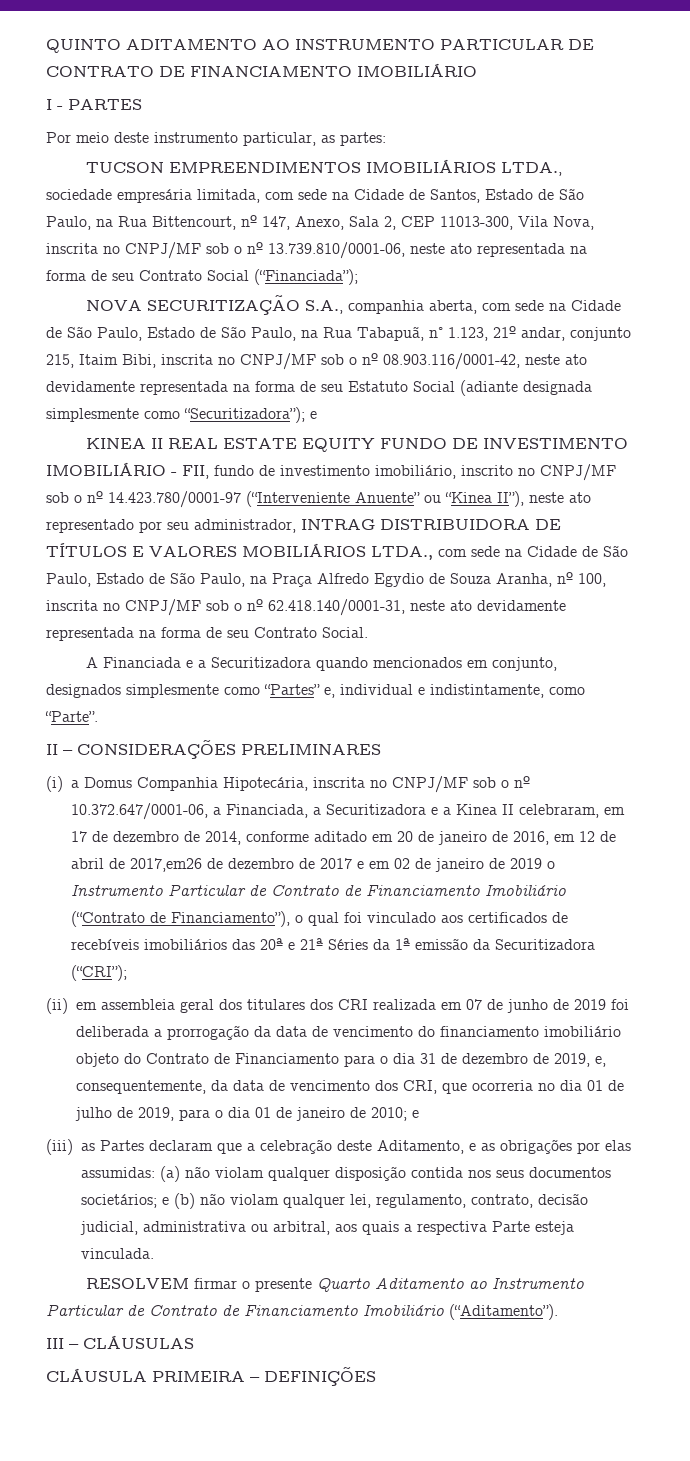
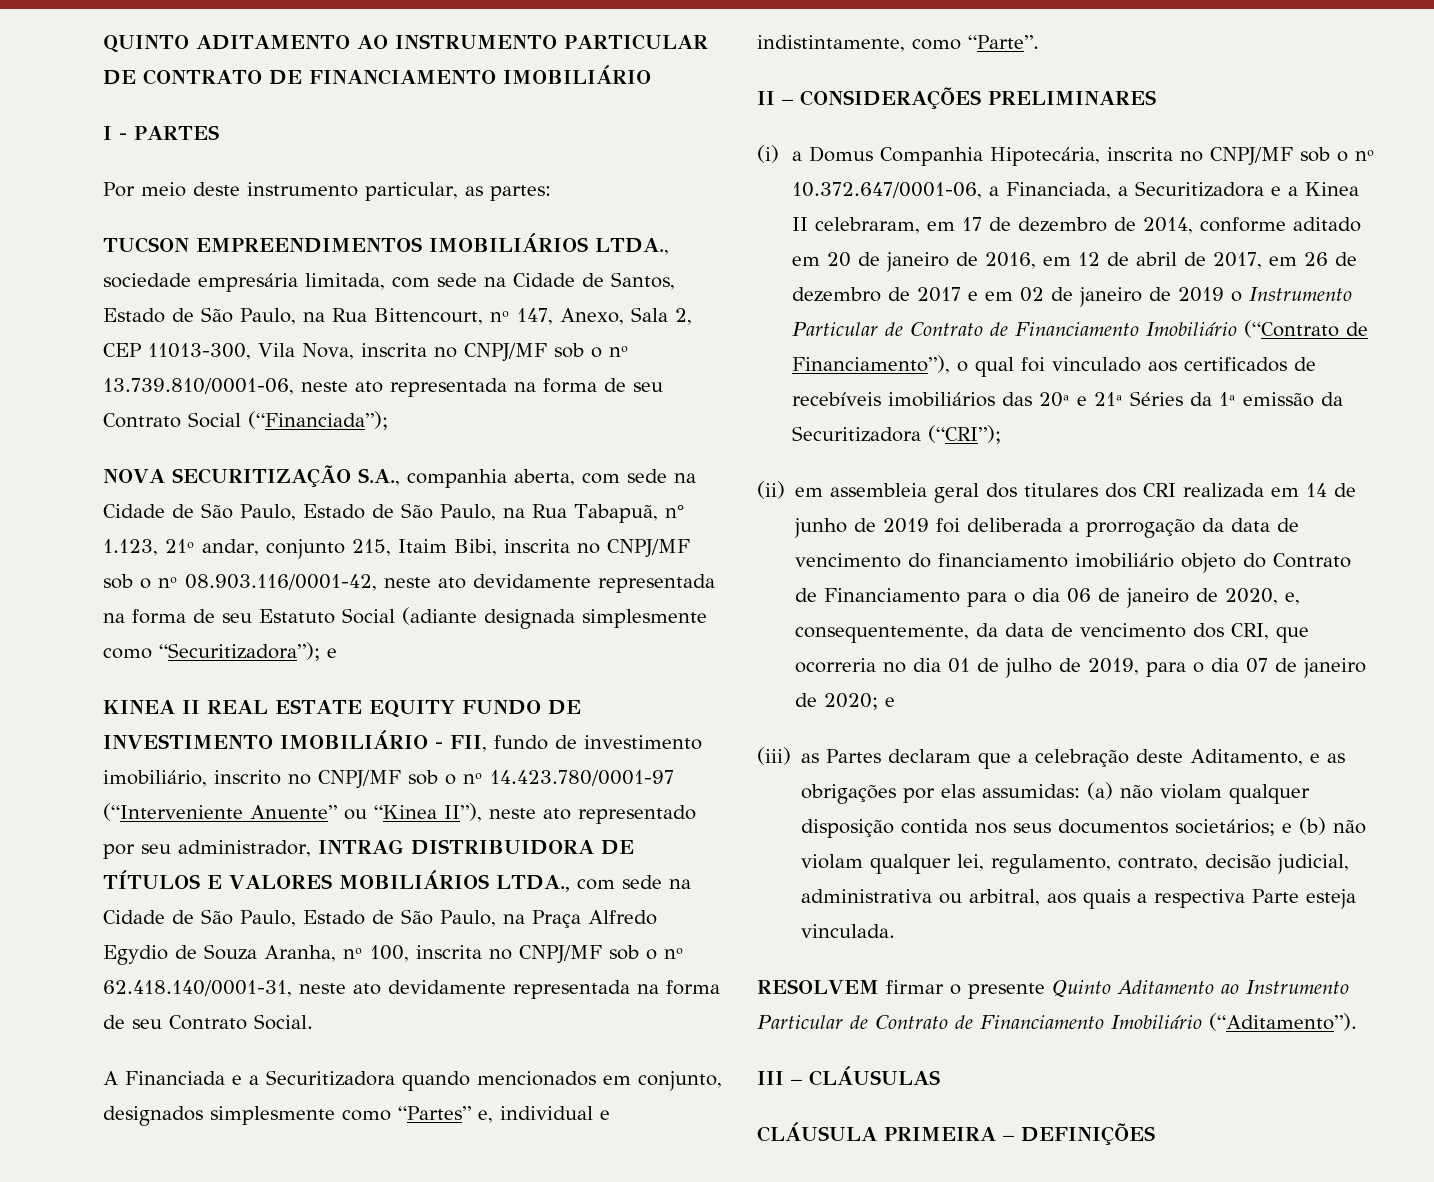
[130,858,202,872] 2017,em26 -> [1212,252,1328,269] 2017, em 26
[466,999,482,1010] 07 -> [1306,483,1328,497] 14
[420,1053,590,1067] 31 de dezembro de 2019, -> [1067,588,1279,608] 06 de janeiro de 2020,
[255,1107,407,1121] 01 de janeiro de 2010; -> [1246,658,1367,678] [795,693,879,710] 07 de janeiro de 2020;
[316,1278,370,1292] Quarto -> [1051,980,1111,998] Quinto

